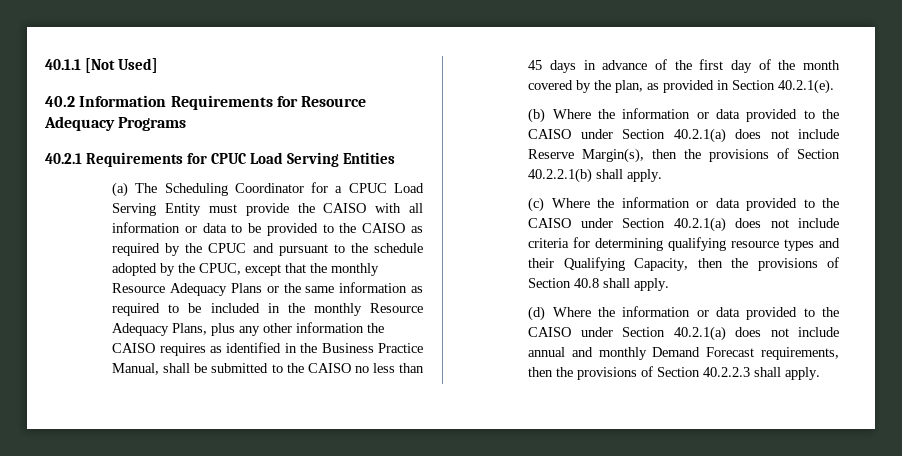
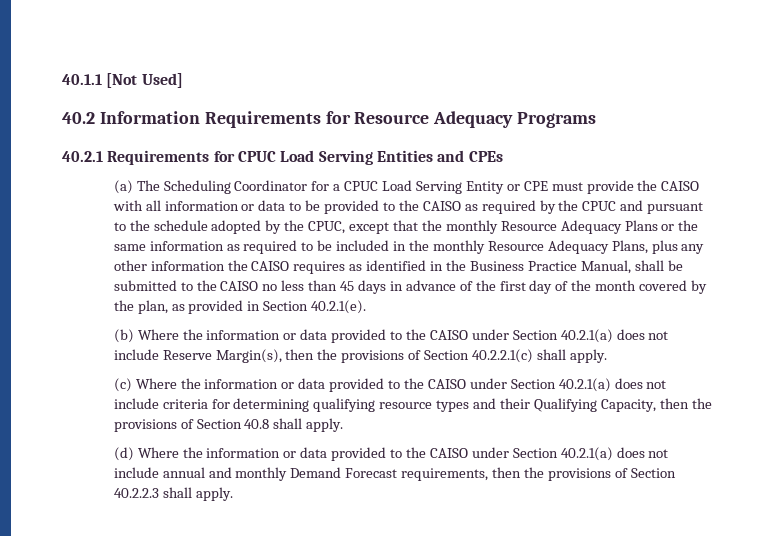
(396, 158) none -> [437,150,503,162] and CPEs
(201, 209) none -> [506,181,548,191] or CPE
[528,168,593,183] 40.2.2.1(b) -> [471,349,533,363] 40.2.2.1(c)

